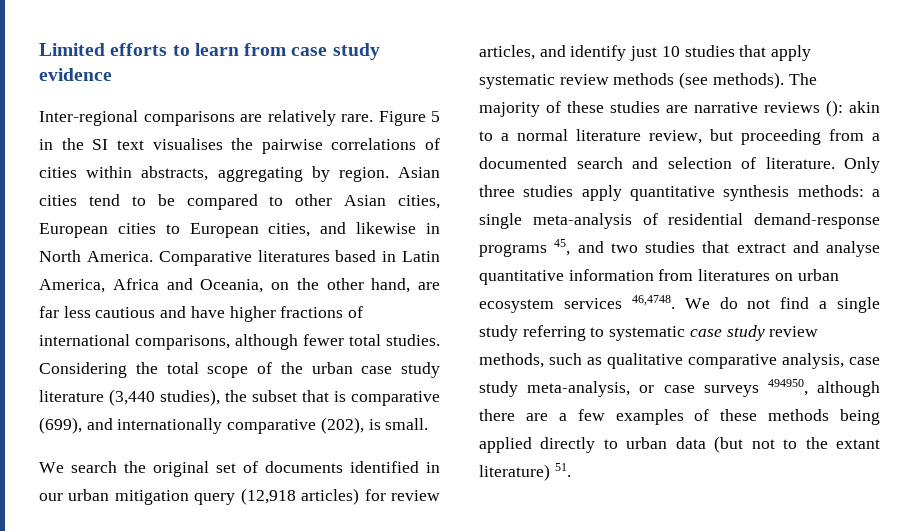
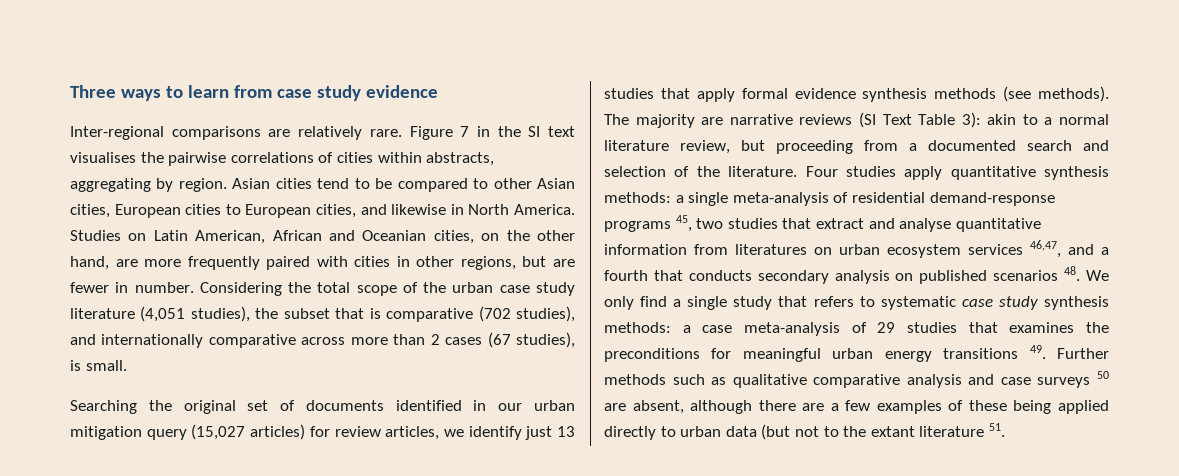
[39,43,168,56] Limited efforts -> [70,85,161,101] Three ways
[431,111,440,122] 5 -> [460,126,470,137] 7
[158,250,440,266] [39,278,264,293] Comparative literatures based in Latin America, Africa and Oceania, -> [70,230,474,244] Studies on Latin American, African and Oceanian cities,
[39,306,364,322] [39,334,440,350] far less cautious and have higher fractions of international comparisons, although fewer total studies. -> [144,256,575,270] [70,282,194,293] more frequently paired with cities in other regions, but are fewer in number.
[109,389,155,406] (3,440 -> [140,306,186,322] (4,051
[39,417,82,434] (699), -> [478,306,576,322] (702 studies),
[320,417,364,434] (202), -> [301,332,576,348] across more than 2 cases (67 studies),
[39,461,117,473] We search -> [70,400,137,414] Searching
[240,488,296,505] (12,918 -> [191,424,246,440] (15,027
[539,45,566,57] and -> [443,429,464,437] we
[661,46,680,57] 10 -> [556,426,575,437] 13
[479,74,609,89] systematic review -> [741,88,928,102] formal evidence synthesis
[546,100,843,117] of these studies are narrative reviews (): -> [701,112,981,128] are narrative reviews (SI Text Table 3):
[765,157,880,173] [479,185,515,197] literature. Only three -> [696,166,838,177] the literature. Four
[577,241,604,253] and -> (692, 223) none
[631,295,771,309] 46,4748. We do not -> [1030,240,1109,258] [604,266,1109,284] [604,296,634,310] 46,47, and a fourth that conducts secondary analysis on published scenarios 48. We only
[522,325,586,341] referring -> [778,296,854,307] that refers
[769,326,819,337] [479,353,880,369] [479,379,808,397] review methods, such as qualitative comparative analysis, case study meta-analysis, or case surveys 494950, -> [1044,296,1109,310] [604,322,1109,336] [604,345,1109,362] [604,371,1109,388] [604,400,684,414] synthesis methods: a case meta-analysis of 29 studies that examines the preconditions for meaningful urban energy transitions 49. Further methods such as qualitative comparative analysis and case surveys 50 are absent,
[768,409,830,421] methods -> (1007, 405) none
[479,464,550,481] literature) -> [919,426,985,437] literature

